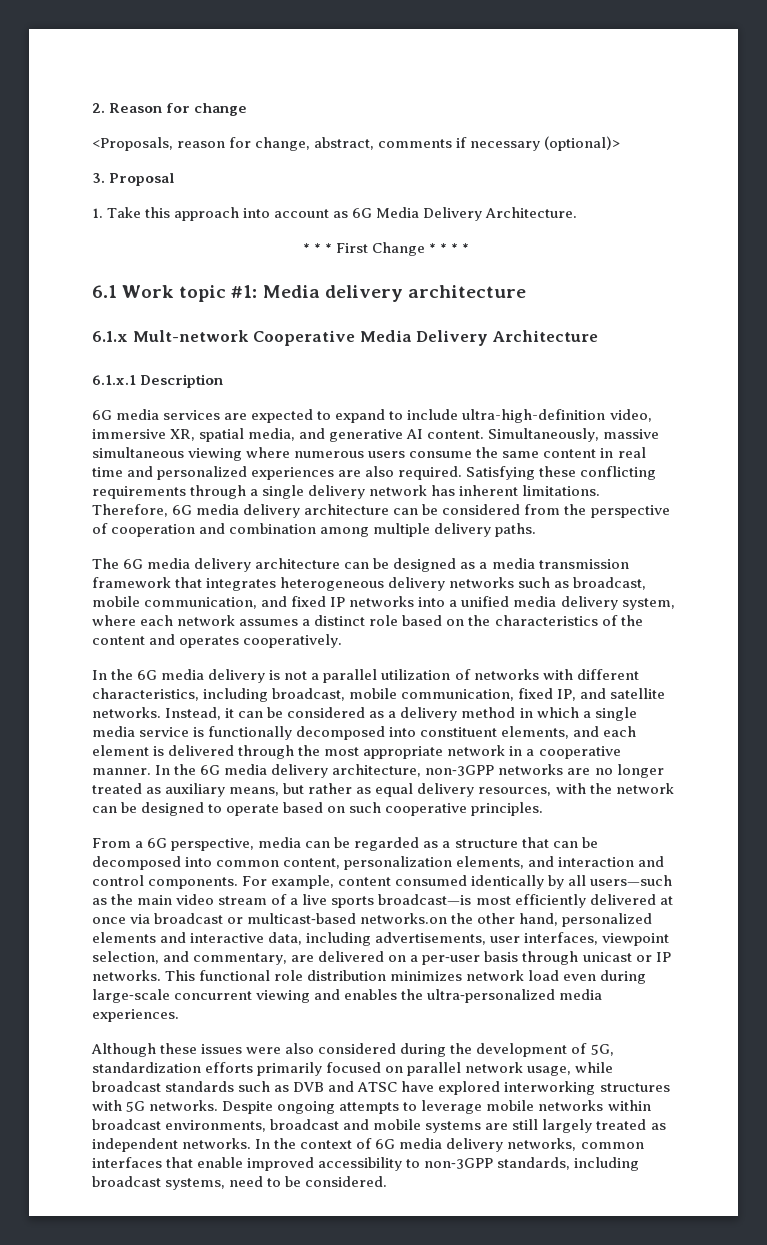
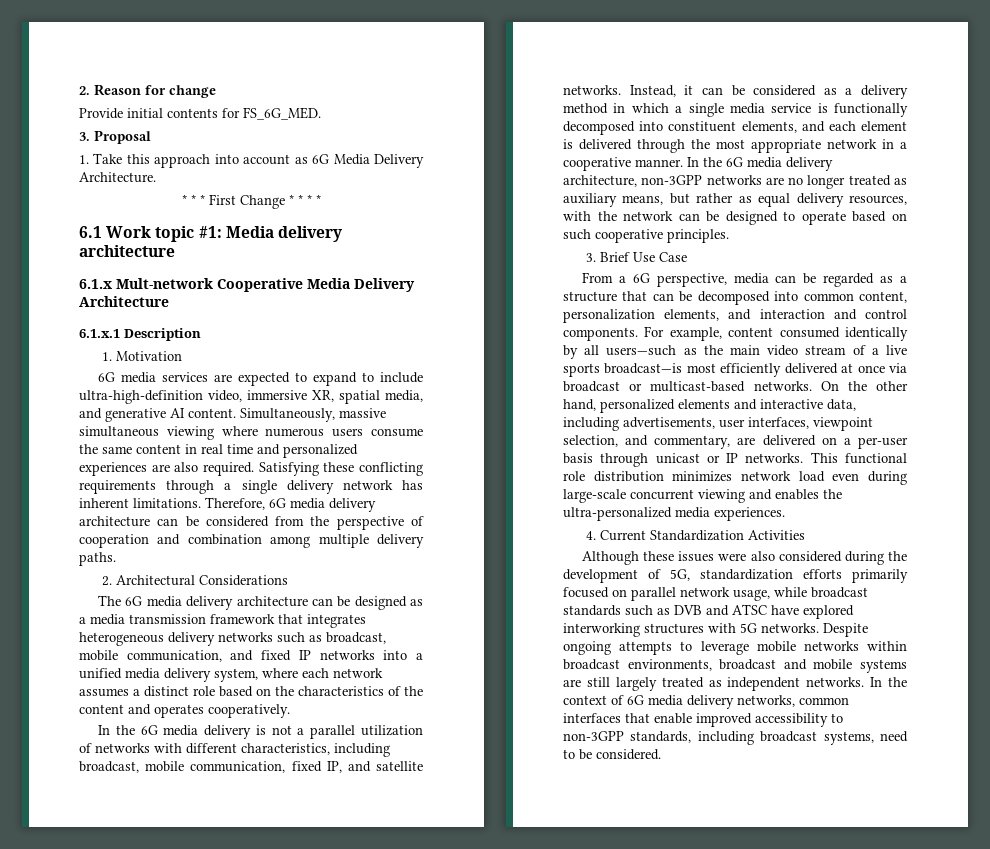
[92,136,621,151] <Proposals, reason for change, abstract, comments if necessary (optional)> -> [79,107,321,120] Provide initial contents for FS_6G_MED.
(224, 381) none -> [102,351,183,361] // 1. Motivation
(537, 530) none -> [102,575,289,586] // 2. Architectural Considerations
(544, 809) none -> [586,252,688,262] // 3. Brief Use Case
[360,913,448,924] networks.on -> [753,381,839,391] networks. On
(179, 1015) none -> [586,530,806,541] // 4. Current Standardization Activities

